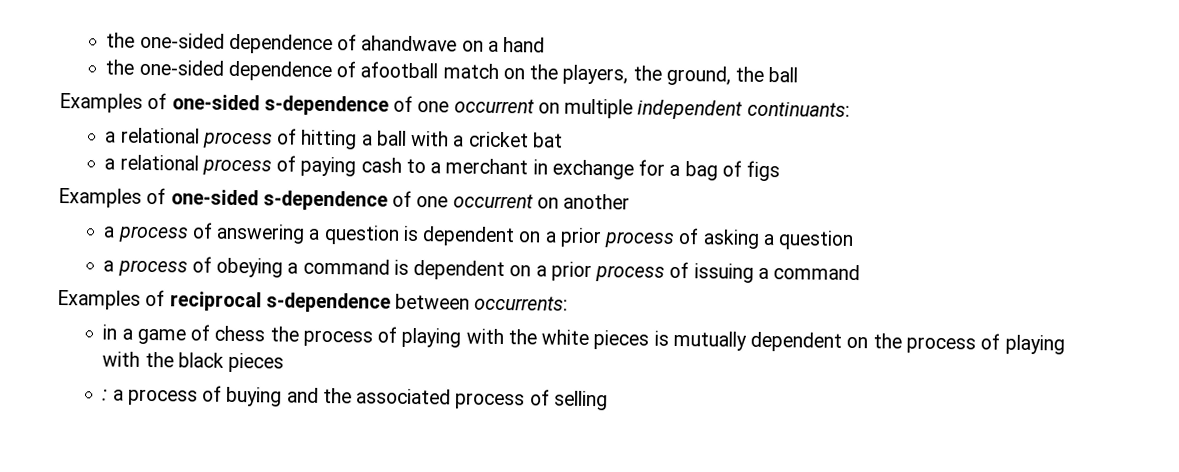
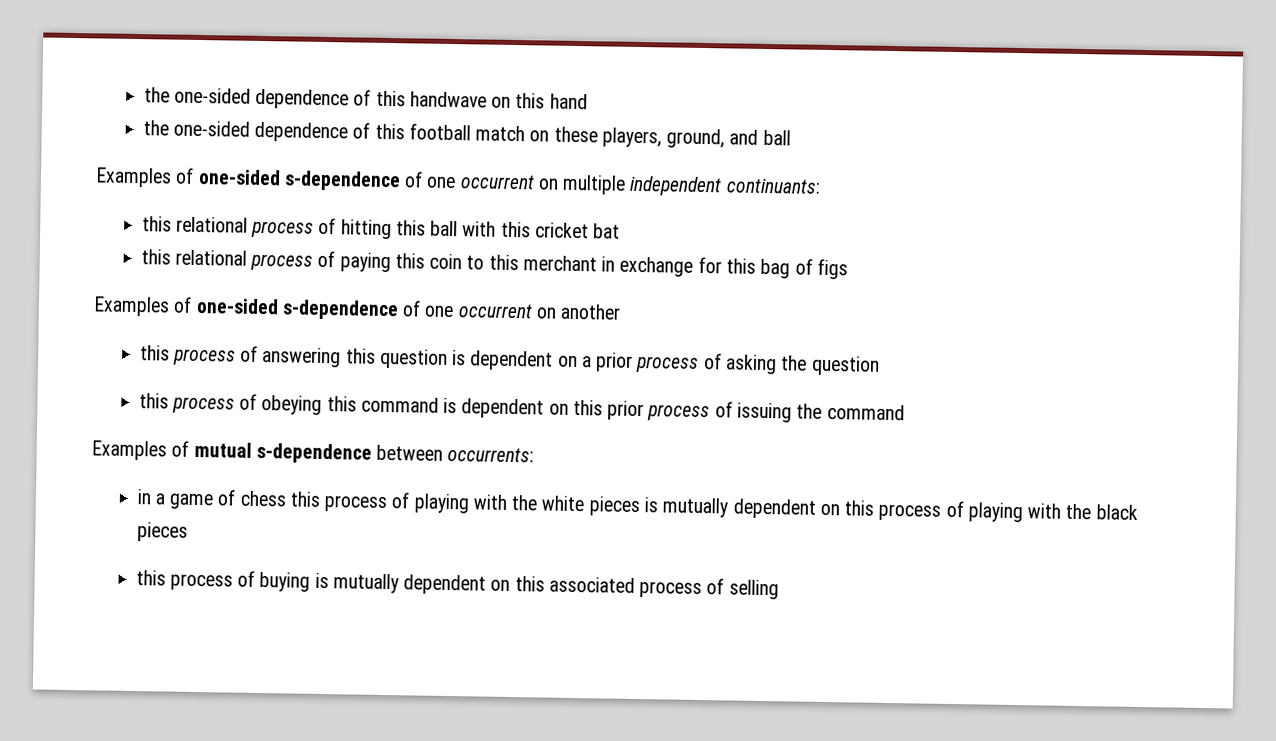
[106,32,499,55] the one-sided dependence of ahandwave on a -> [143,87,546,110] the one-sided dependence of this handwave on this
[360,61,765,86] afootball match on the players, the ground, the -> [374,123,759,149] this football match on these players, ground, and
[105,131,117,143] a -> [141,216,172,232] this
[361,134,373,146] a -> [395,220,426,236] this
[453,135,465,147] a -> [500,221,531,238] this
[104,158,116,170] a -> [140,249,171,265] this
[360,157,442,174] cash to a -> [394,253,519,271] this coin to this
[669,164,681,177] a -> [725,258,756,274] this
[103,226,116,238] a -> [139,345,170,361] this
[308,228,321,240] a -> [345,348,376,364] this
[762,233,775,246] a -> [781,355,808,371] the
[103,260,115,272] a -> [138,393,169,409] this
[287,262,299,274] a -> [326,396,357,412] this
[535,265,547,277] a -> [572,399,603,416] this
[757,267,769,280] a -> [796,403,823,419] the
[169,291,262,312] reciprocal -> [193,441,252,458] mutual
[269,326,299,342] the -> [289,491,321,507] this
[872,333,902,349] the -> [844,500,875,516] this
[102,389,124,401] : a -> [135,570,166,586] this
[286,387,352,404] and the -> [314,572,545,595] is mutually dependent on this

